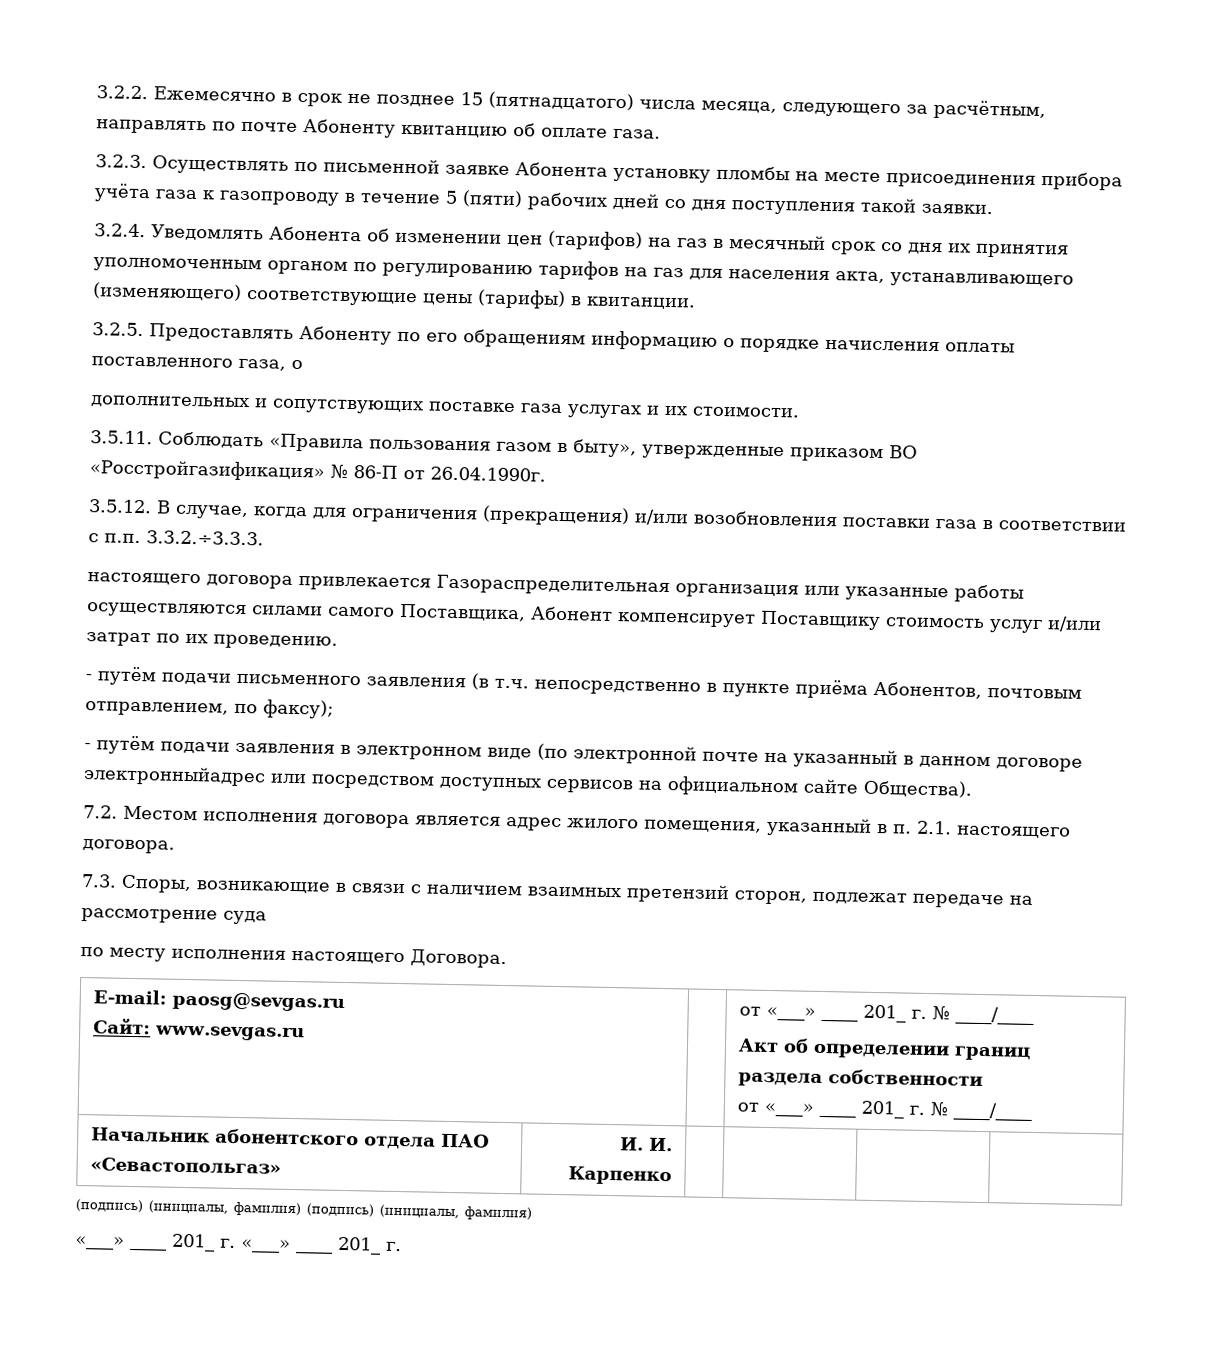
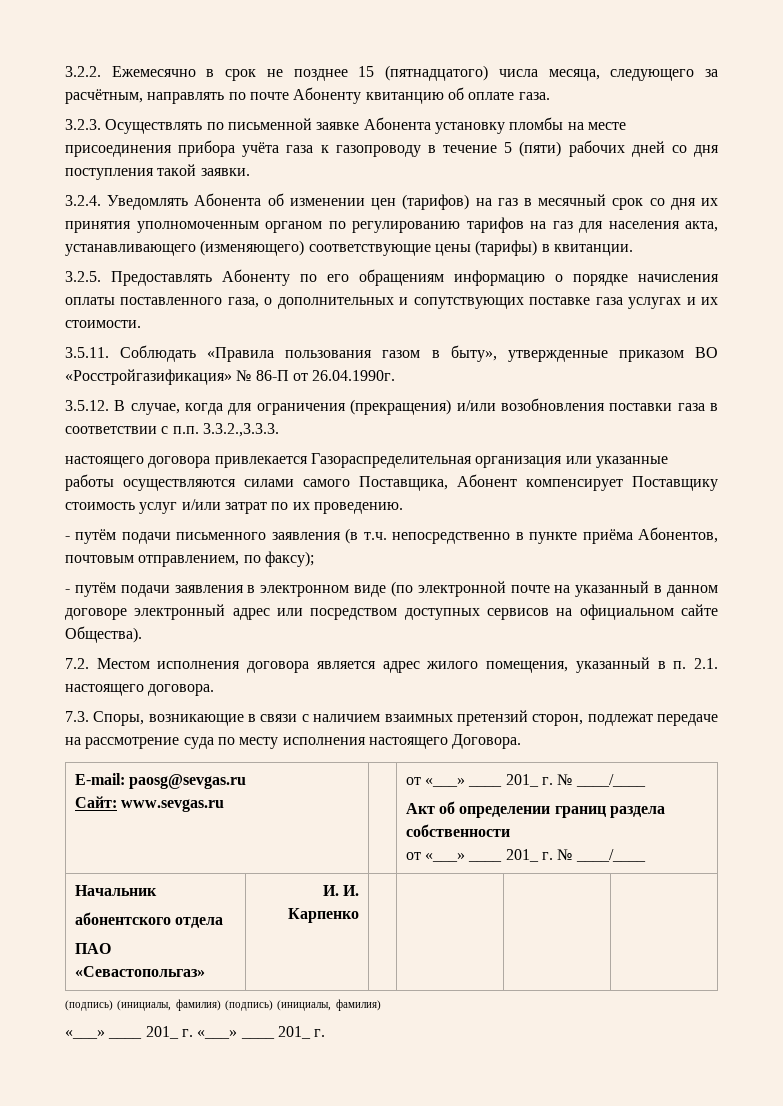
(303, 364) // -> (273, 301) none
[146,530,264,546] 3.3.2.÷3.3.3. -> [202,423,279,437] 3.3.2.,3.3.3.
[83,765,266,787] электронныйадрес -> [134,604,270,620] электронный адрес
(267, 917) // -> (214, 743) none
(211, 1135) none -> (157, 890) //
(437, 1142) none -> (224, 922) //

